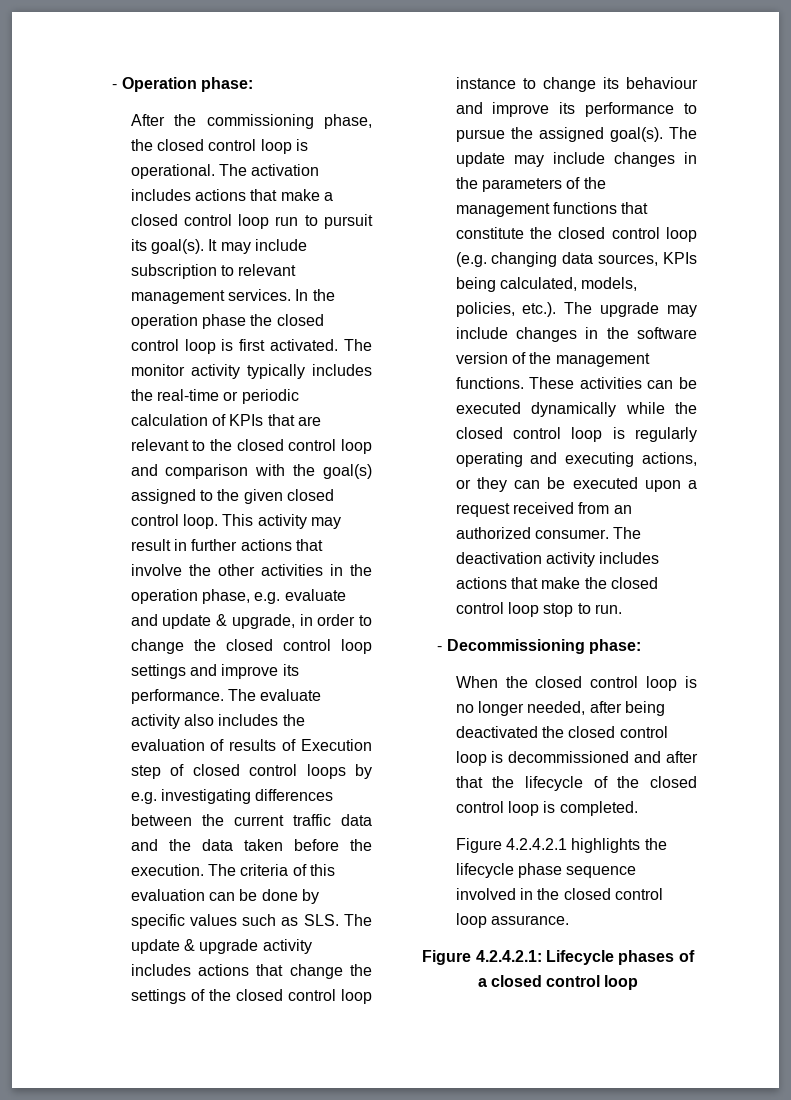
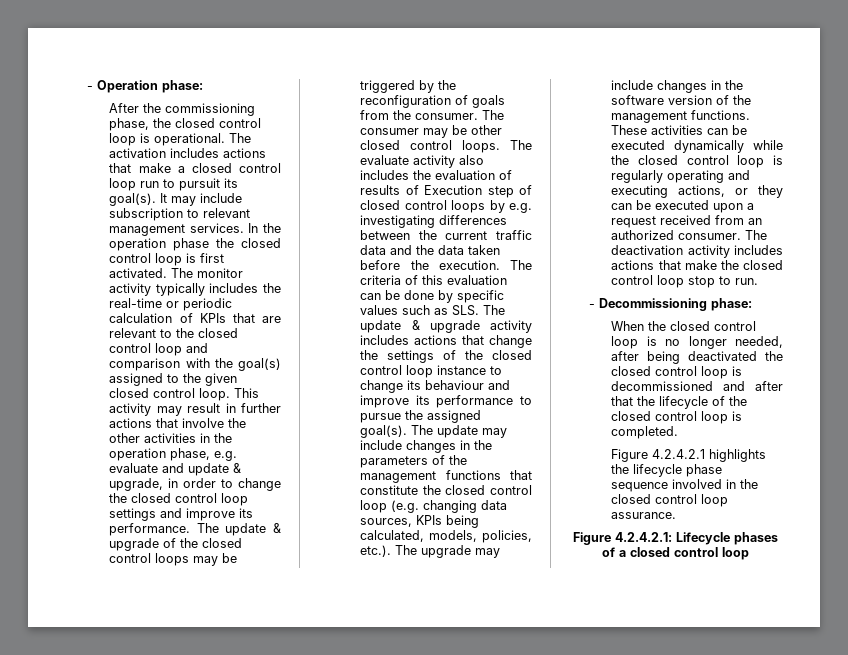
(256, 695) none -> [225,523,281,536] [109,538,243,551] [109,553,238,566] [360,80,457,93] [360,95,506,108] [360,110,505,120] [360,125,503,138] [360,140,532,153] update & upgrade of the closed control loops may be triggered by the reconfiguration of goals from the consumer. The consumer may be other closed control loops. The

